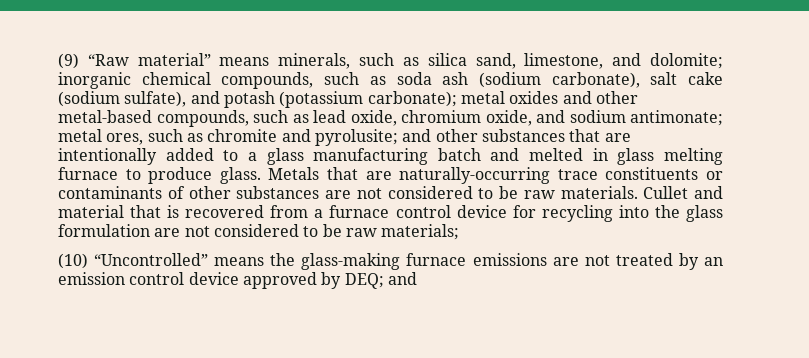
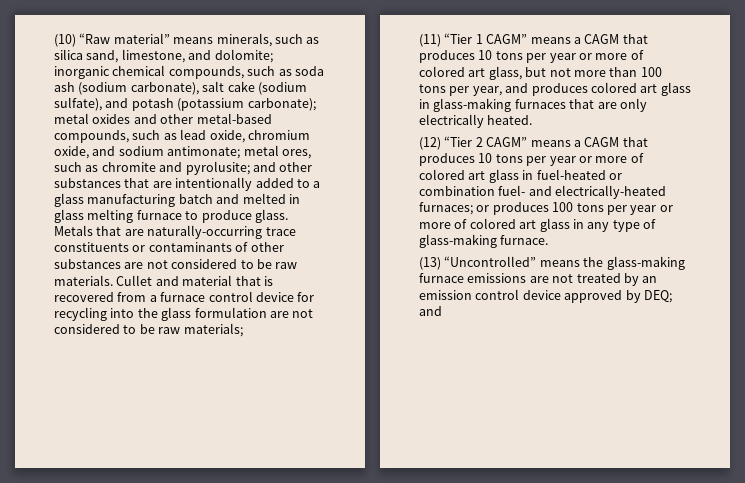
[58,53,79,69] (9) -> [54,34,76,47] (10)
[58,253,88,269] (10) -> [419,33,648,47] [419,50,644,63] [419,66,662,80] [419,82,691,96] [419,98,647,112] [419,114,533,128] [419,136,648,150] [419,153,644,166] [419,169,622,183] [419,185,667,199] [419,202,673,215] [419,218,656,232] [419,234,549,248] [419,257,441,270] (11) “Tier 1 CAGM” means a CAGM that produces 10 tons per year or more of colored art glass, but not more than 100 tons per year, and produces colored art glass in glass-making furnaces that are only electrically heated. // (12) “Tier 2 CAGM” means a CAGM that produces 10 tons per year or more of colored art glass in fuel-heated or combination fuel- and electrically-heated furnaces; or produces 100 tons per year or more of colored art glass in any type of glass-making furnace. // (13)

